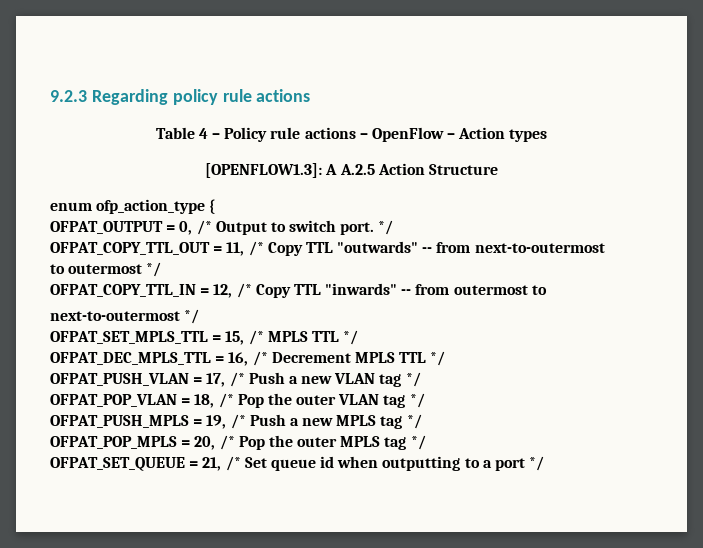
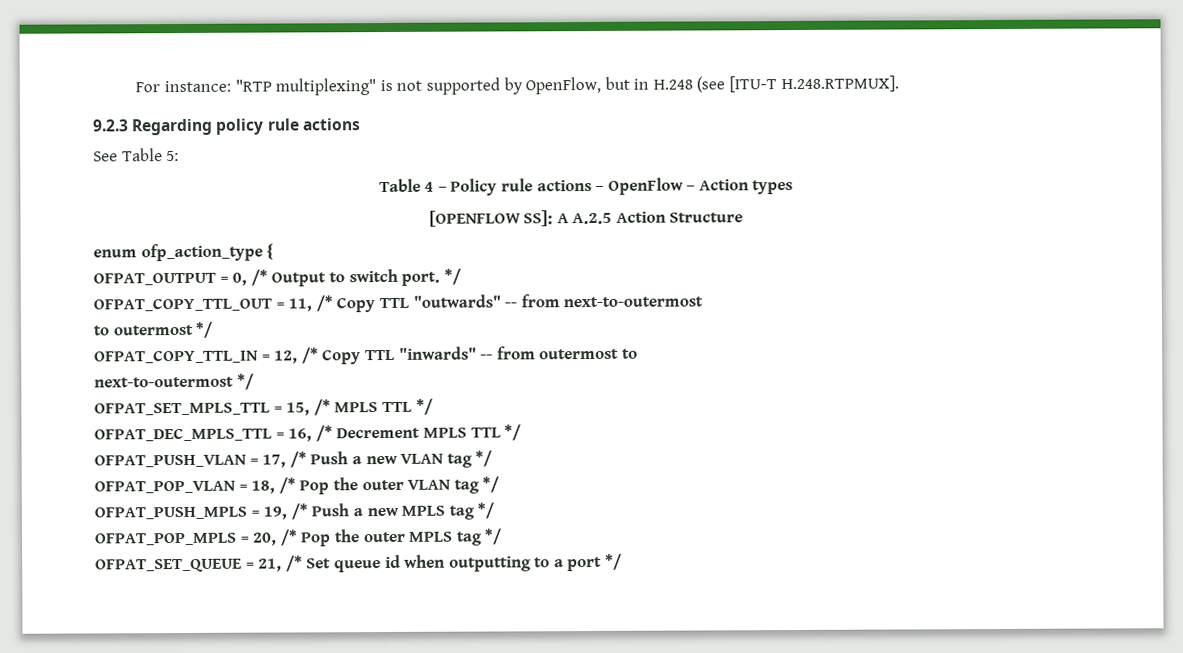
(50, 96) none -> [135,75,899,96] For instance: "RTP multiplexing" is not supported by OpenFlow, but in H.248 (see [ITU-T H.248.RTPMUX]. //
(311, 95) none -> [93,148,180,162] // See Table 5:
[205,163,323,178] [OPENFLOW1.3]: -> [428,210,554,227] [OPENFLOW SS]:

